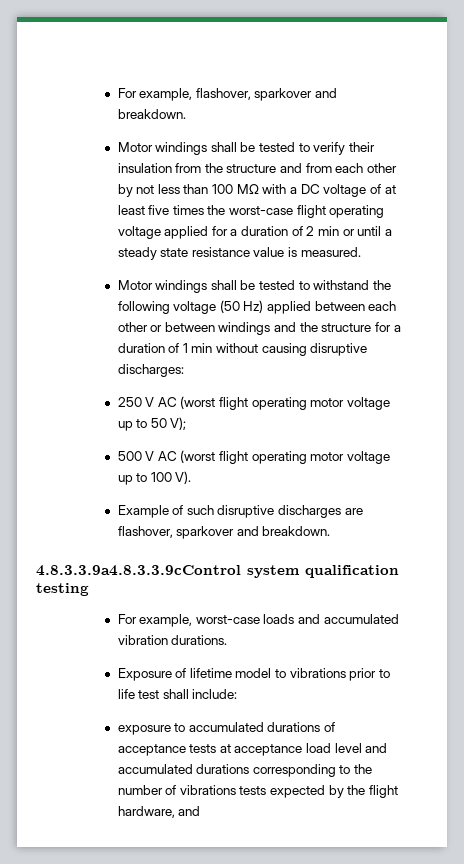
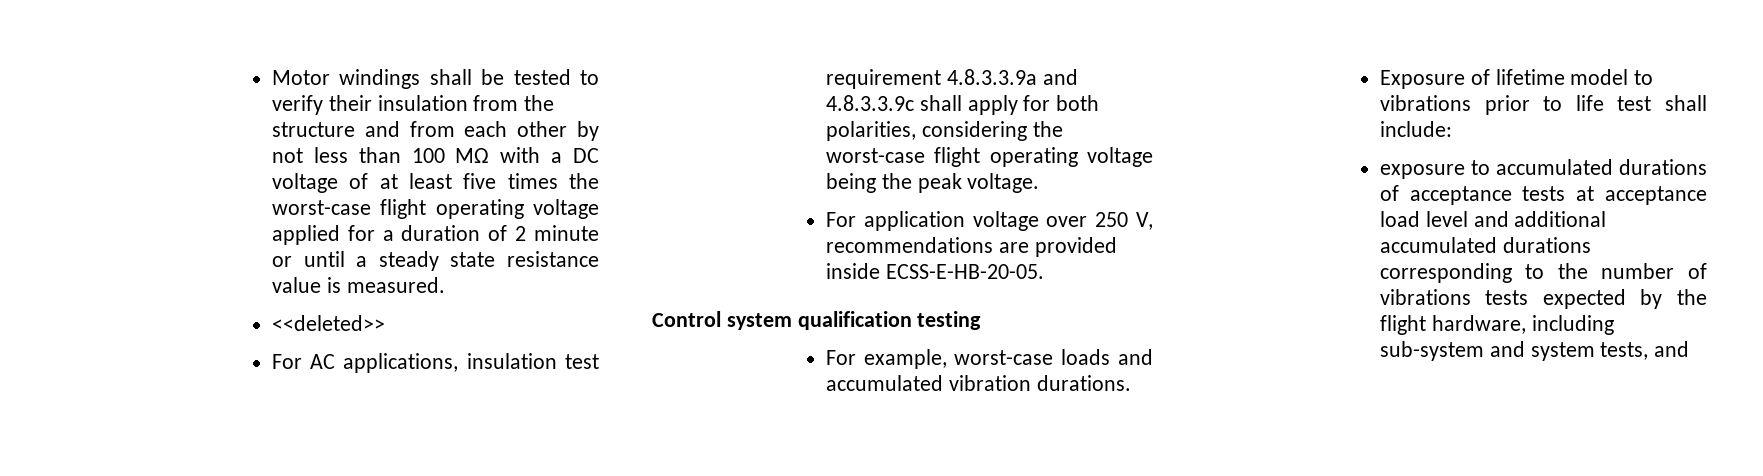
[117,88,338,101] [117,109,186,119] For example, flashover, sparkover and breakdown. // -> (271, 77) none
[318,226,340,236] min -> [533,225,599,241] minute
[117,280,392,293] [117,300,397,314] [117,322,401,335] [117,343,368,356] [117,364,184,377] [117,396,391,410] [117,417,187,431] [117,450,391,464] [117,471,192,485] [117,505,363,518] [117,526,331,539] [36,565,241,576] Motor windings shall be tested to withstand the following voltage (50 Hz) applied between each other or between windings and the structure for a duration of 1 min without causing disruptive discharges: // 250 V AC (worst flight operating motor voltage up to 50 V); // 500 V AC (worst flight operating motor voltage up to 100 V). // Example of such disruptive discharges are flashover, sparkover and breakdown. // 4.8.3.3.9a4.8.3.3.9cControl -> [271,315,385,331] [271,353,599,373] [825,69,1078,89] [825,95,1100,115] [825,121,1063,141] [825,147,1153,167] [825,173,1040,193] [825,211,1153,231] [825,237,1117,257] [825,263,1044,279] [652,311,721,327] <<deleted>> // For AC applications, insulation test requirement 4.8.3.3.9a and 4.8.3.3.9c shall apply for both polarities, considering the worst-case flight operating voltage being the peak voltage. // For application voltage over 250 V, recommendations are provided inside ECSS-E-HB-20-05. // Control
(388, 748) none -> [1514,211,1607,227] additional
(175, 812) none -> [1531,315,1614,335] [1379,341,1649,361] including sub-system and system tests,

